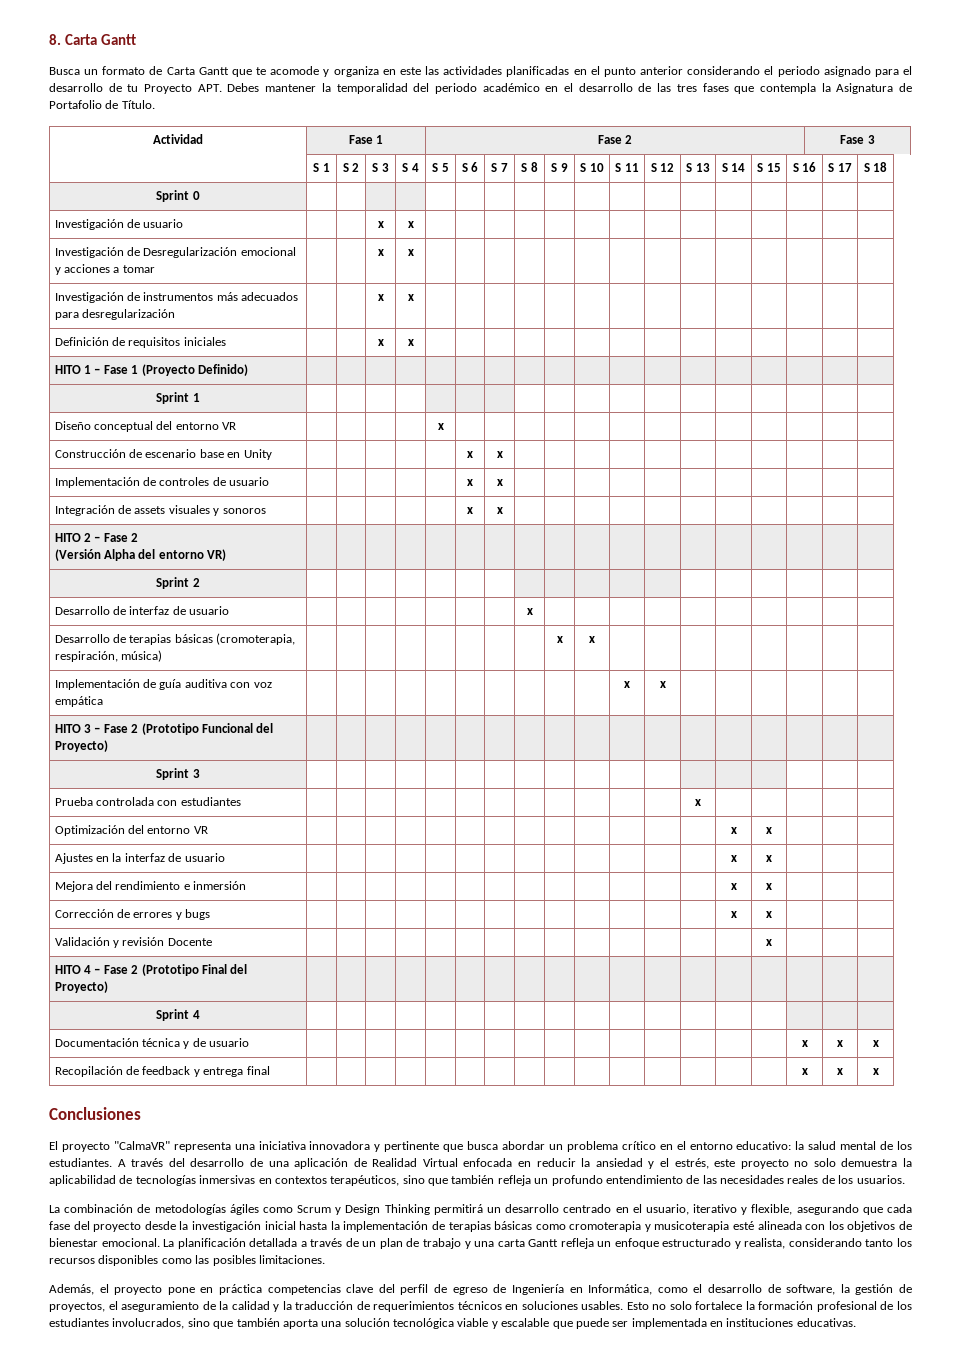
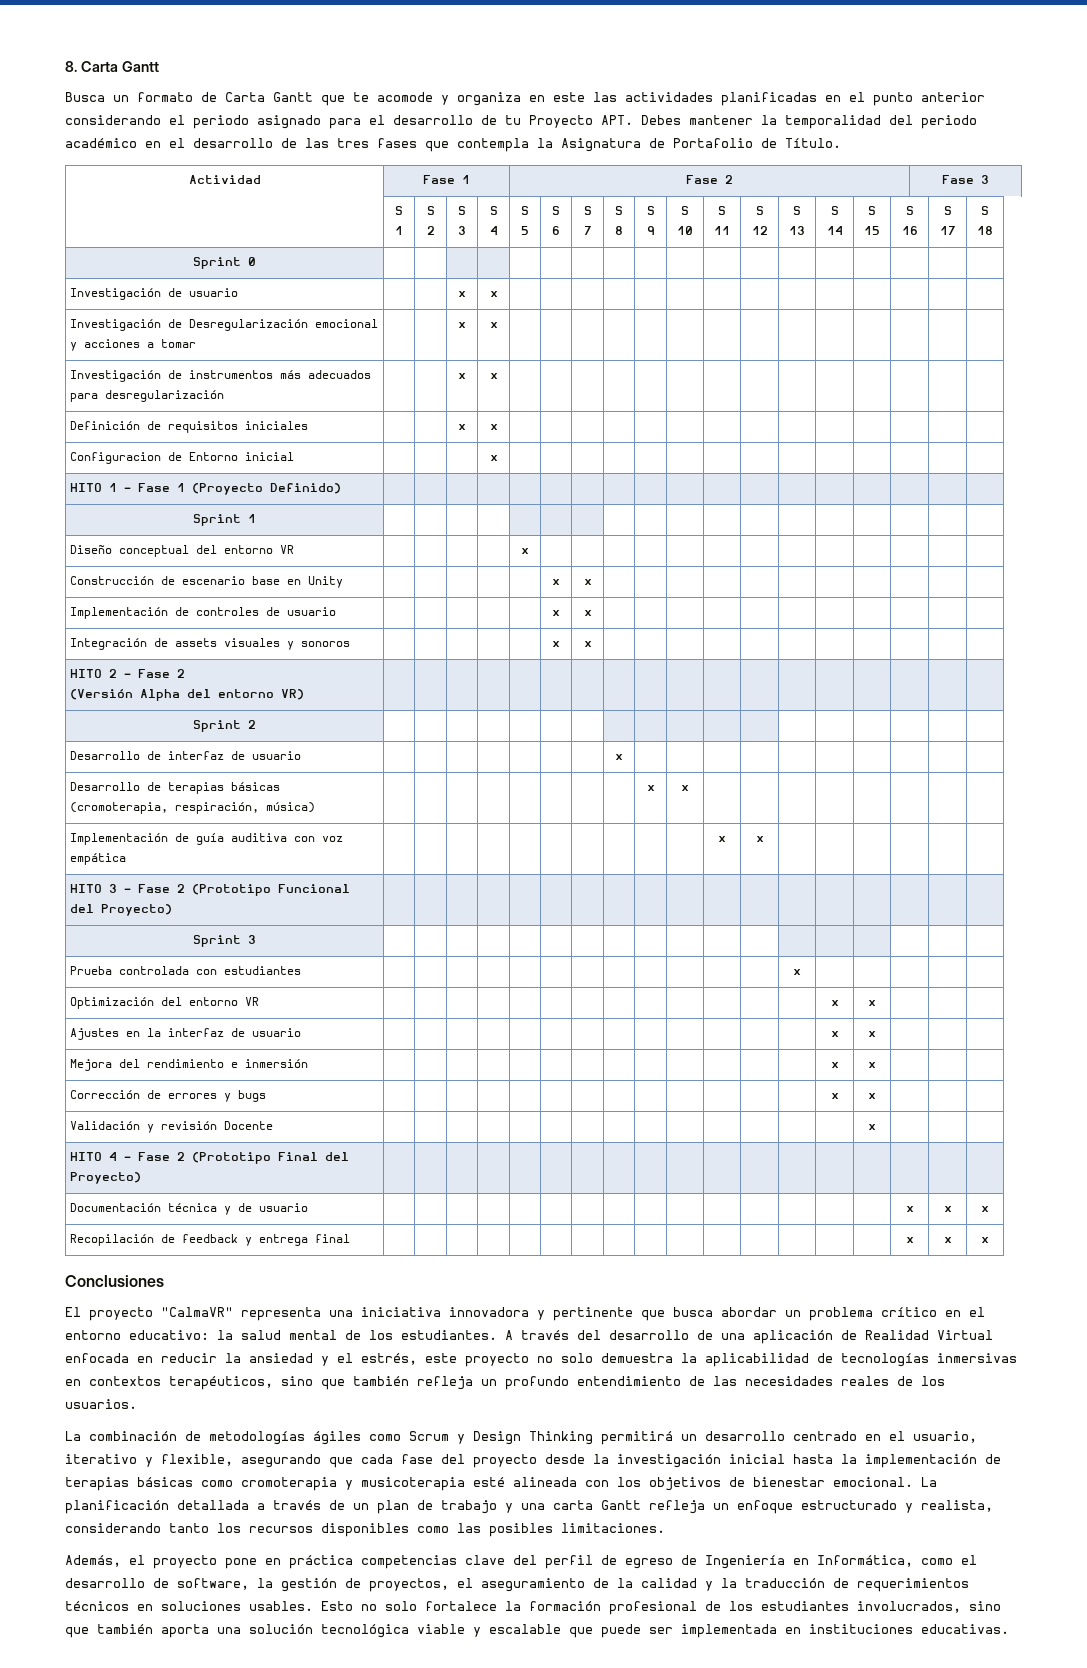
(414, 342) none -> [70,452,295,464] [489,455,498,461] // Configuracion de Entorno inicial | | | | x | | | | | | | | | | | | | |
[156,1009,200,1021] // Sprint 4 | | | | | | | | | | | | | | | | | | -> (142, 1178) none

